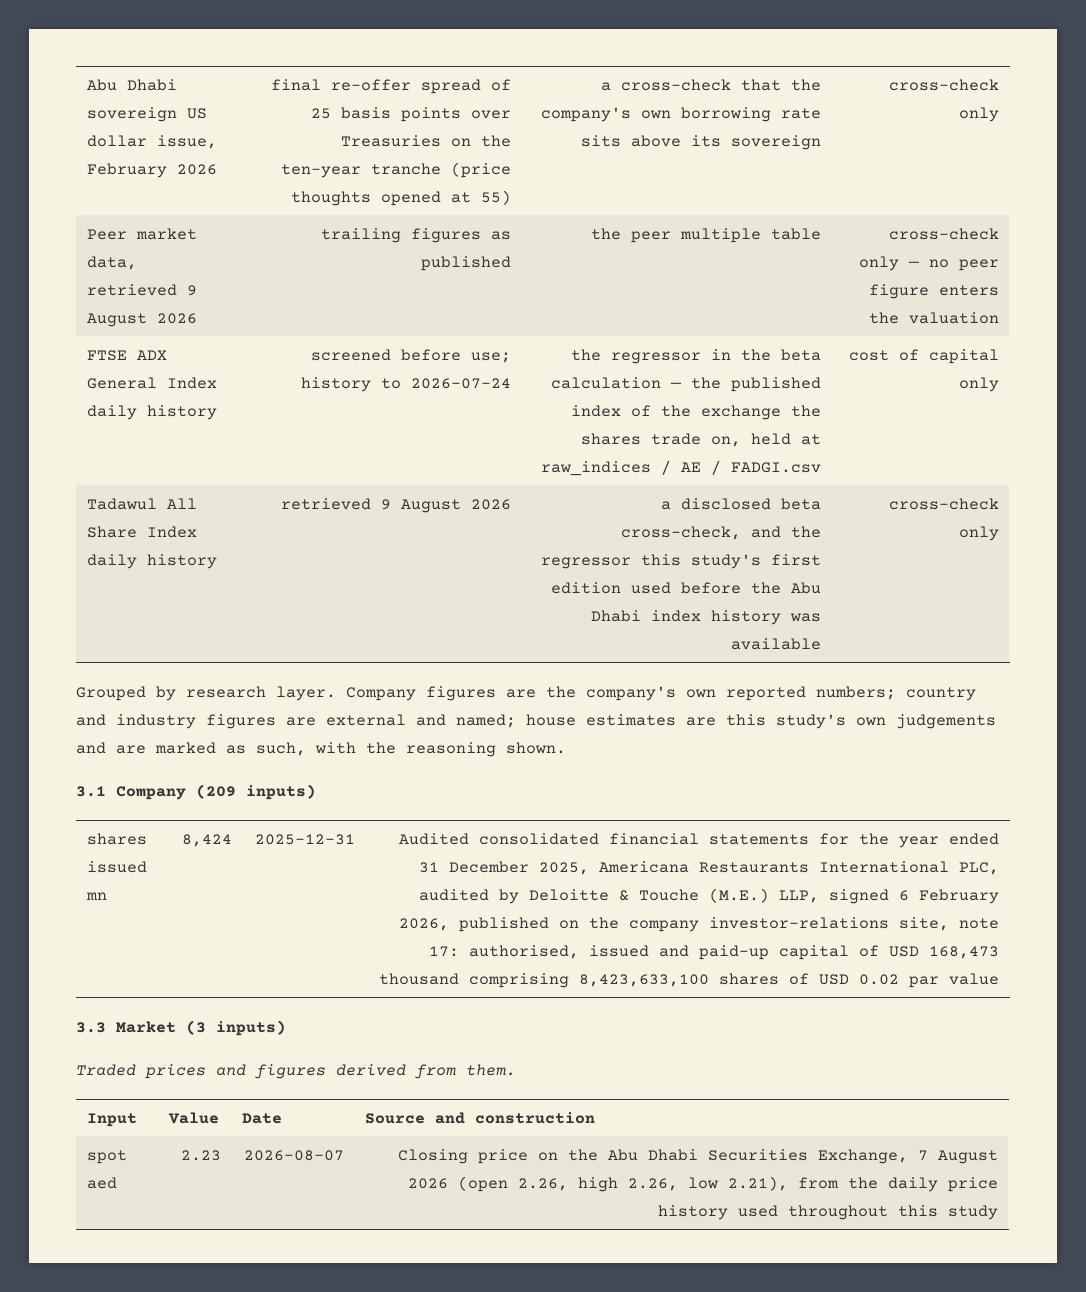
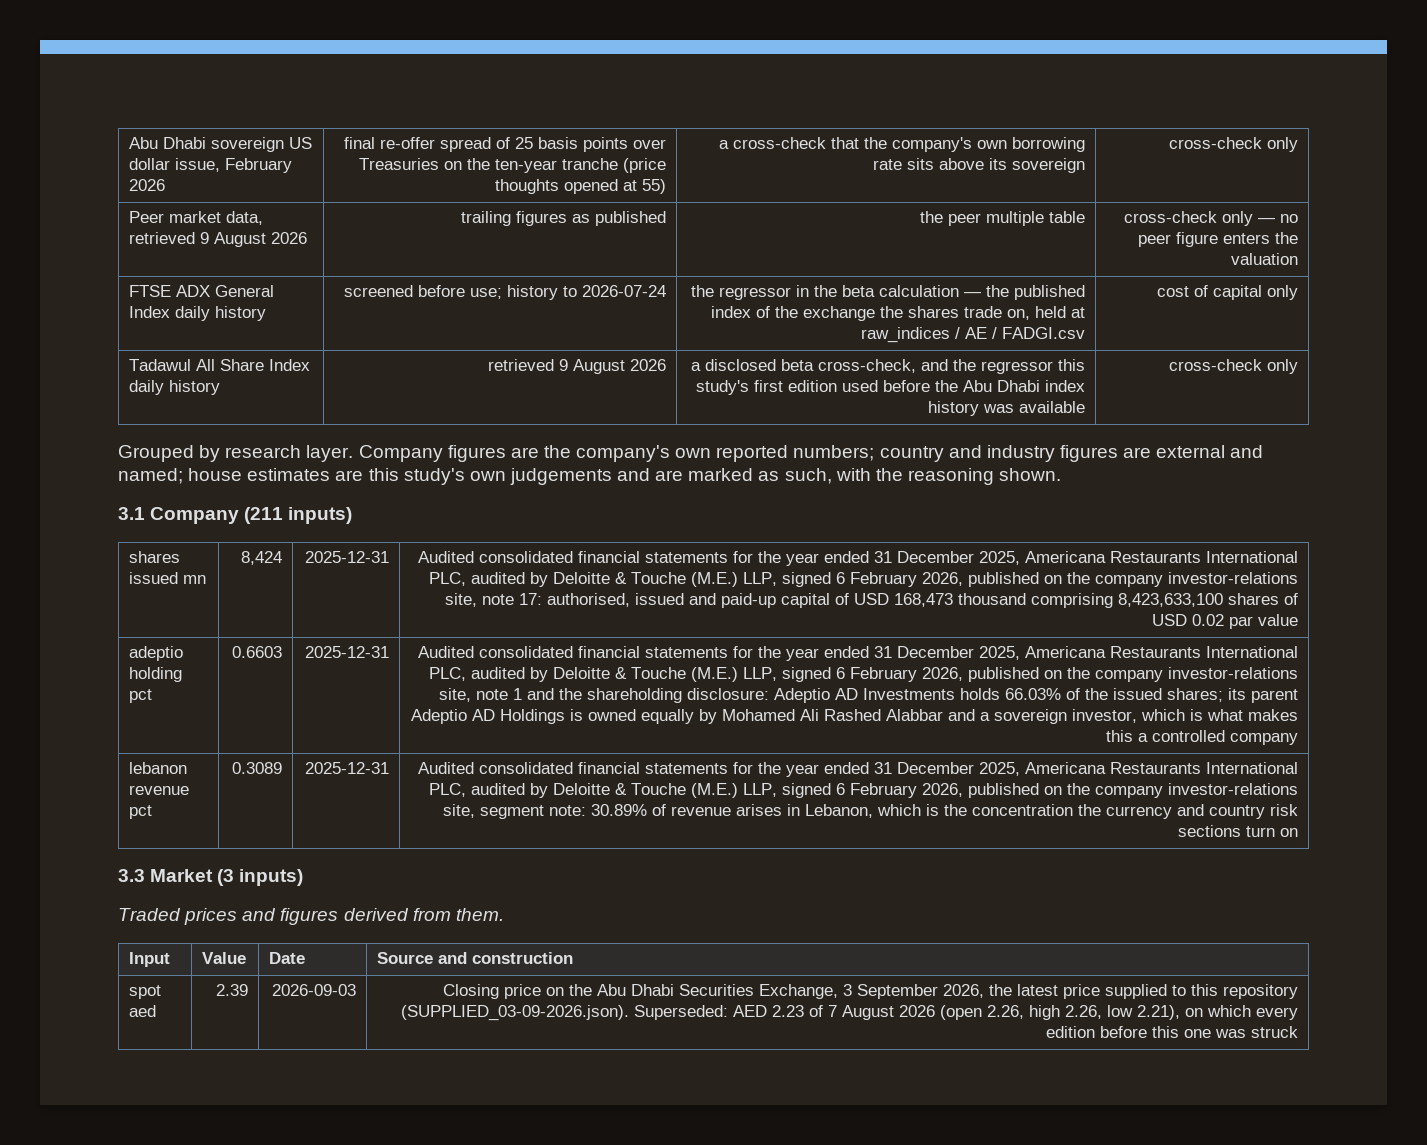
[196,784,236,799] (209 -> [244,507,284,524] (211
(999, 979) none -> [129,646,184,661] [129,667,183,682] [129,689,153,703] [231,646,282,658] [304,646,389,658] [417,646,1298,661] [428,667,1298,682] [438,688,1298,703] [410,709,1298,724] [1105,730,1298,745] [129,762,188,774] [129,785,190,795] [129,805,153,819] [231,762,282,774] [304,762,389,774] [417,762,1298,777] [428,783,1298,798] [442,804,1298,819] [1177,825,1298,837] // adeptio holding pct | 0.6603 | 2025-12-31 | Audited consolidated financial statements for the year ended 31 December 2025, Americana Restaurants International PLC, audited by Deloitte & Touche (M.E.) LLP, signed 6 February 2026, published on the company investor-relations site, note 1 and the shareholding disclosure: Adeptio AD Investments holds 66.03% of the issued shares; its parent Adeptio AD Holdings is owned equally by Mohamed Ali Rashed Alabbar and a sovereign investor, which is what makes this a controlled company // lebanon revenue pct | 0.3089 | 2025-12-31 | Audited consolidated financial statements for the year ended 31 December 2025, Americana Restaurants International PLC, audited by Deloitte & Touche (M.E.) LLP, signed 6 February 2026, published on the company investor-relations site, segment note: 30.89% of revenue arises in Lebanon, which is the concentration the currency and country risk sections turn on
[180,1150,221,1161] [243,1150,344,1161] 2.23 | 2026-08-07 -> [215,984,248,996] [271,984,356,996] 2.39 | 2026-09-03
(908, 1156) none -> [842,984,1298,999] [400,1005,823,1021] 3 September 2026, the latest price supplied to this repository (SUPPLIED_03-09-2026.json). Superseded: AED 2.23 of
[797,1177,998,1192] [657,1205,998,1220] from the daily price history used throughout this study -> [1184,1005,1298,1020] [1045,1026,1298,1038] on which every edition before this one was struck

